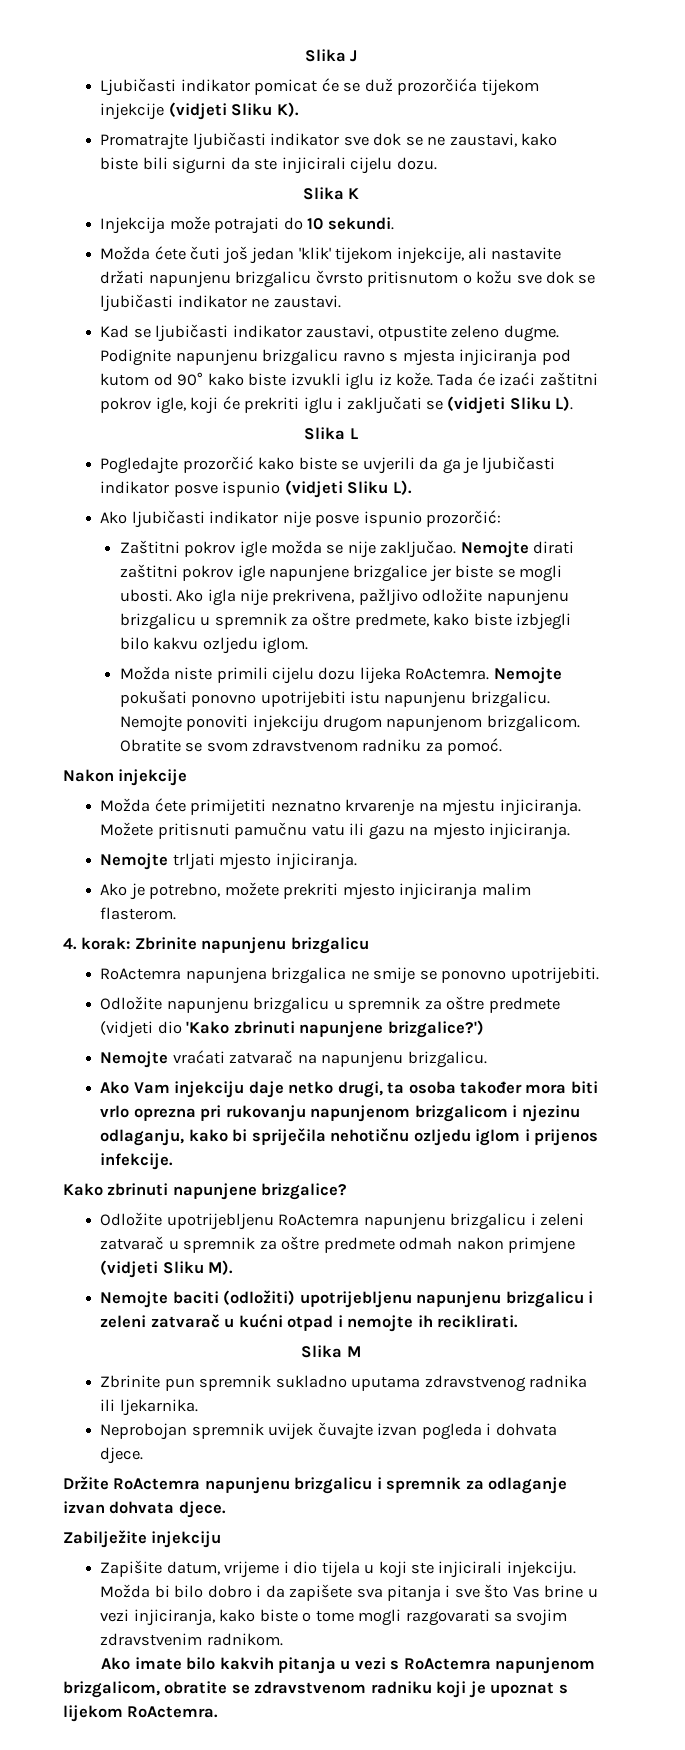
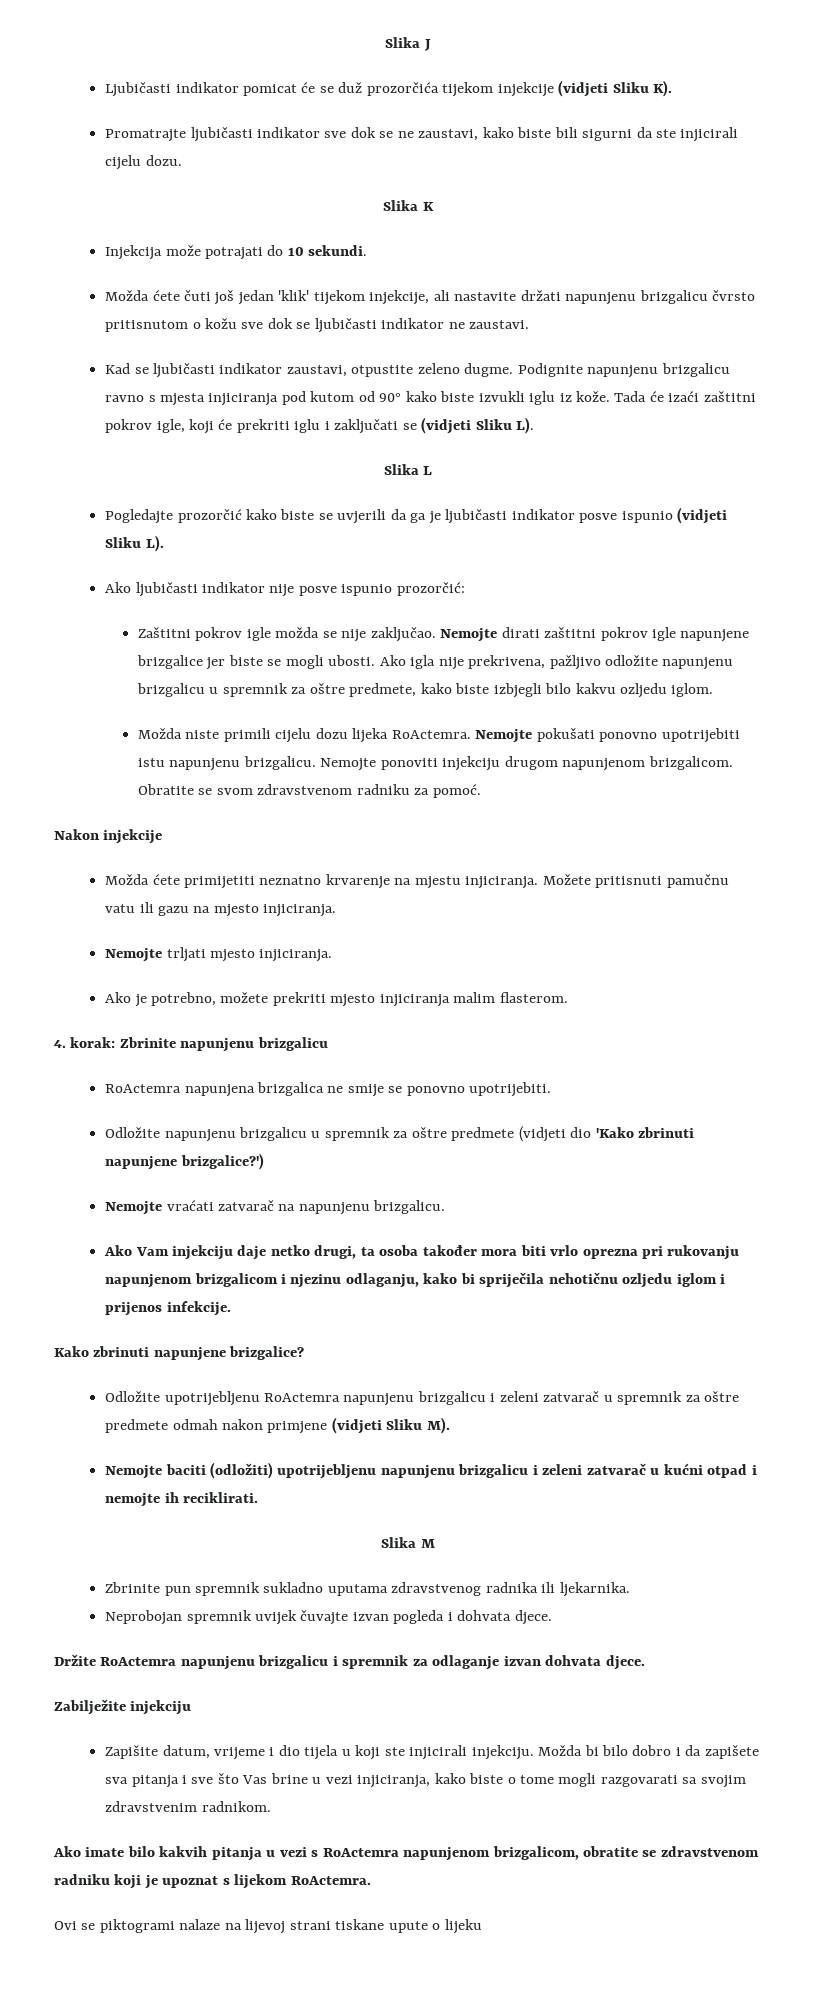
(219, 1712) none -> [54,1919,482,1934] // Ovi se piktogrami nalaze na lijevoj strani tiskane upute o lijeku

